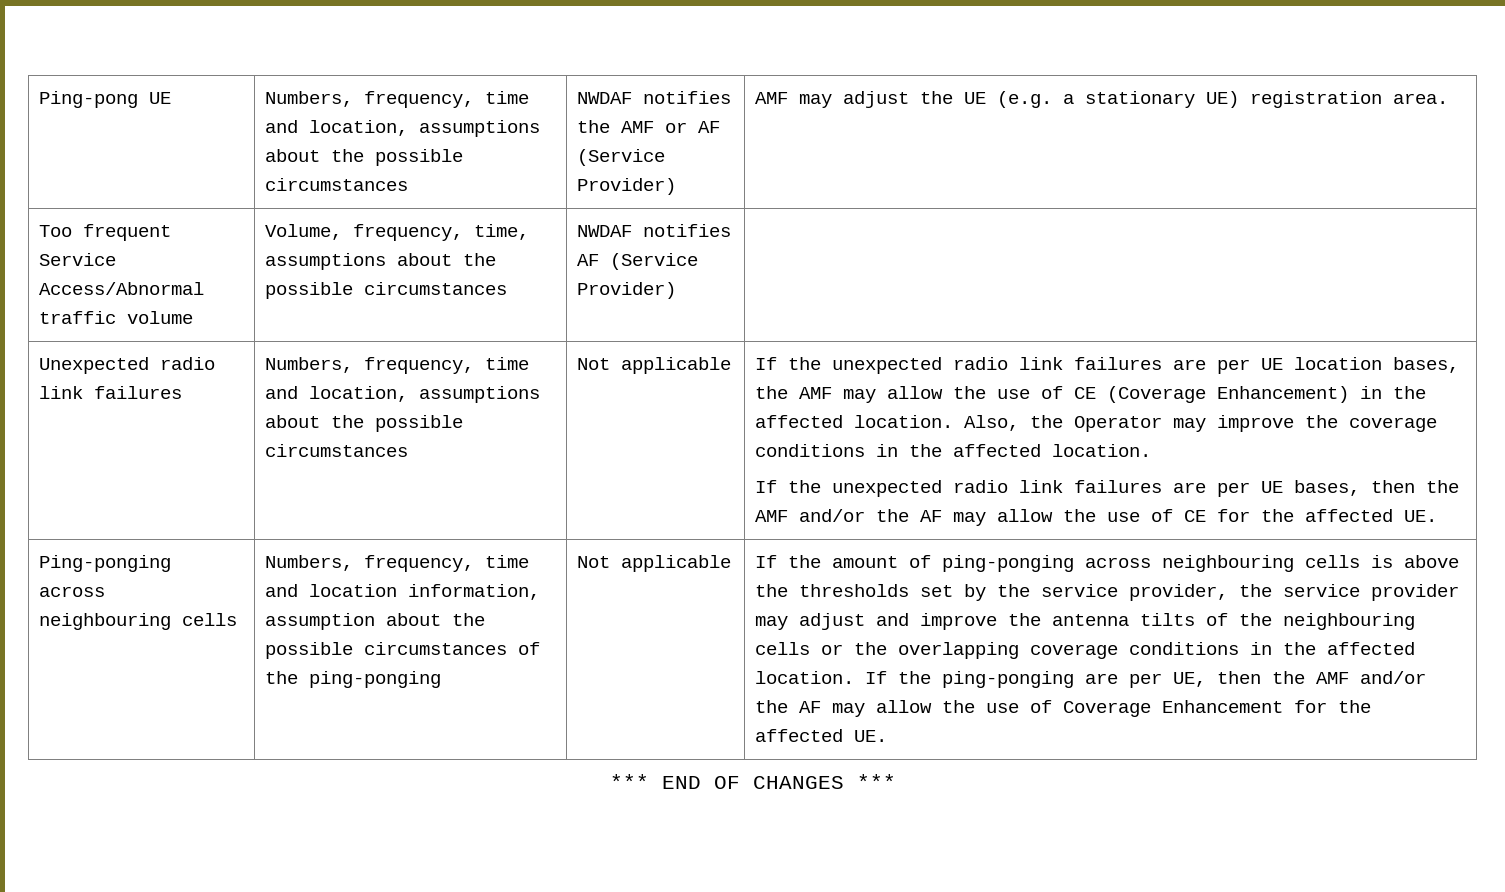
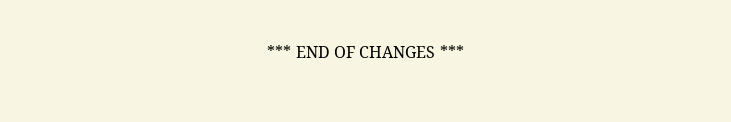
[38,91,171,108] [264,91,529,108] [264,120,540,137] [264,149,463,166] [264,178,408,191] [576,91,731,104] [576,120,720,133] [576,149,665,166] [576,178,676,195] [754,91,1448,108] [38,224,171,241] [38,253,116,266] [38,282,204,295] [38,311,193,324] [264,224,529,241] [264,253,496,270] [264,282,507,299] [576,224,731,237] [576,253,698,270] [576,282,676,299] [38,357,215,374] [38,386,182,399] [264,357,529,374] [264,386,540,403] [264,415,463,432] [264,444,408,457] [576,357,731,374] [754,357,1459,374] [754,386,1426,403] [754,415,1437,432] [754,444,1151,457] [754,480,1459,497] [754,509,1437,526] [38,555,171,572] [38,586,105,597] [38,613,237,630] [264,555,529,572] [264,584,540,600] [264,613,485,630] [264,642,540,659] [264,671,441,688] [576,555,731,572] [754,555,1459,572] [754,584,1459,601] [754,613,1415,630] [754,642,1415,659] [754,671,1426,688] [754,700,1371,717] [754,729,887,742] Ping-pong UE | Numbers, frequency, time and location, assumptions about the possible circumstances | NWDAF notifies the AMF or AF (Service Provider) | AMF may adjust the UE (e.g. a stationary UE) registration area. // Too frequent Service Access/Abnormal traffic volume | Volume, frequency, time, assumptions about the possible circumstances | NWDAF notifies AF (Service Provider) | // Unexpected radio link failures | Numbers, frequency, time and location, assumptions about the possible circumstances | Not applicable | If the unexpected radio link failures are per UE location bases, the AMF may allow the use of CE (Coverage Enhancement) in the affected location. Also, the Operator may improve the coverage conditions in the affected location. // If the unexpected radio link failures are per UE bases, then the AMF and/or the AF may allow the use of CE for the affected UE. // Ping-ponging across neighbouring cells | Numbers, frequency, time and location information, assumption about the possible circumstances of the ping-ponging | Not applicable | If the amount of ping-ponging across neighbouring cells is above the thresholds set by the service provider, the service provider may adjust and improve the antenna tilts of the neighbouring cells or the overlapping coverage conditions in the affected location. If the ping-ponging are per UE, then the AMF and/or the AF may allow the use of Coverage Enhancement for the affected UE. // -> (267, 51) none

